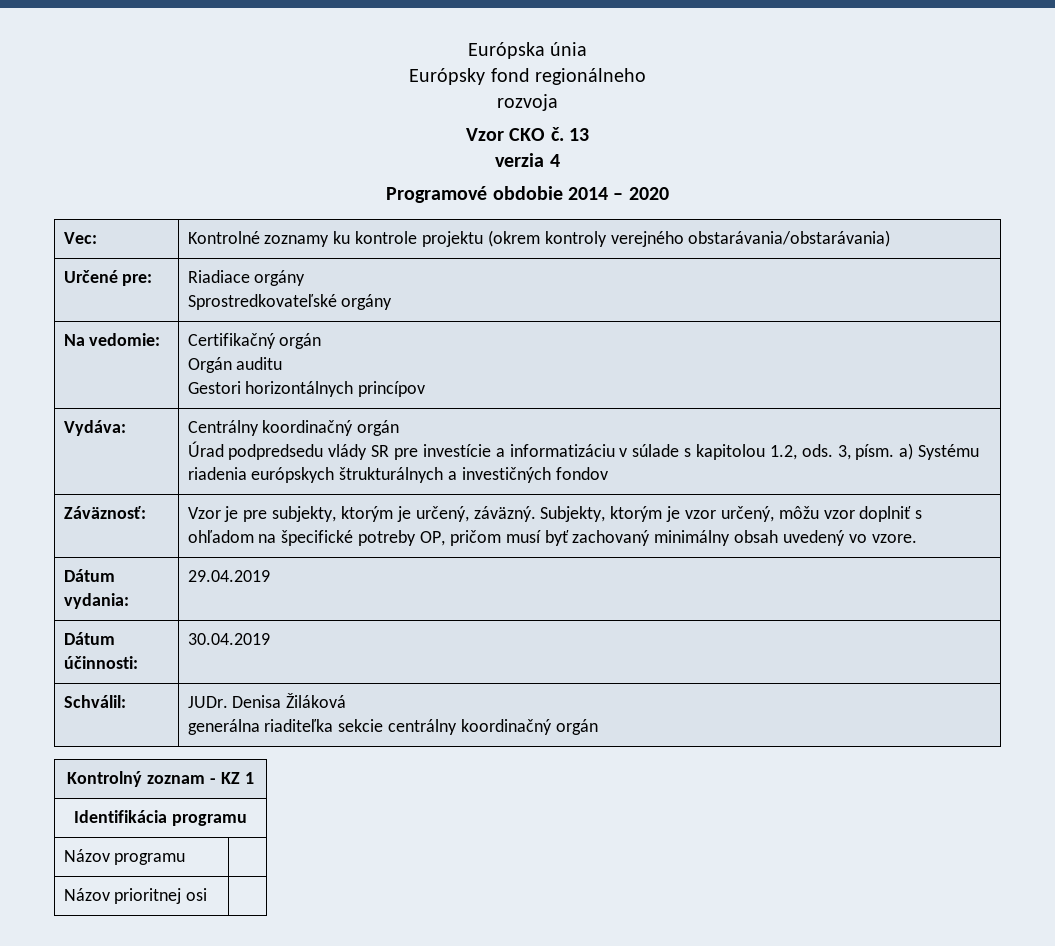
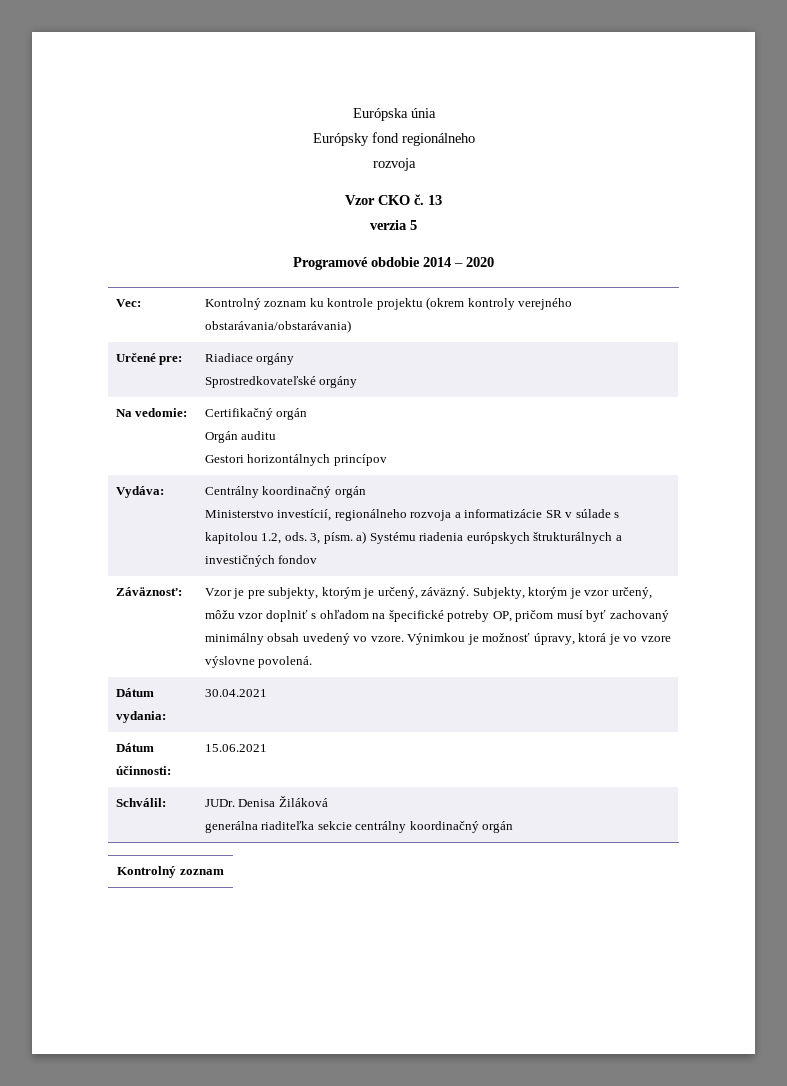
[549,154,560,167] 4 -> [410,220,417,230] 5
[187,231,330,247] Kontrolné zoznamy -> [204,298,307,310] Kontrolný zoznam
[187,441,615,460] Úrad podpredsedu vlády SR pre investície a informatizáciu -> [204,509,562,521] Ministerstvo investícií, regionálneho rozvoja a informatizácie SR
(917, 538) none -> [407,633,671,645] [204,656,313,668] Výnimkou je možnosť úpravy, ktorá je vo vzore výslovne povolená.
[187,570,270,582] 29.04.2019 -> [204,689,267,697] 30.04.2021
[187,633,270,645] 30.04.2019 -> [204,744,267,752] 15.06.2021
[210,772,254,784] [74,810,247,826] [63,849,186,865] [63,888,208,904] - KZ 1 // Identifikácia programu // Názov programu | // Názov prioritnej osi | -> (224, 872) none

